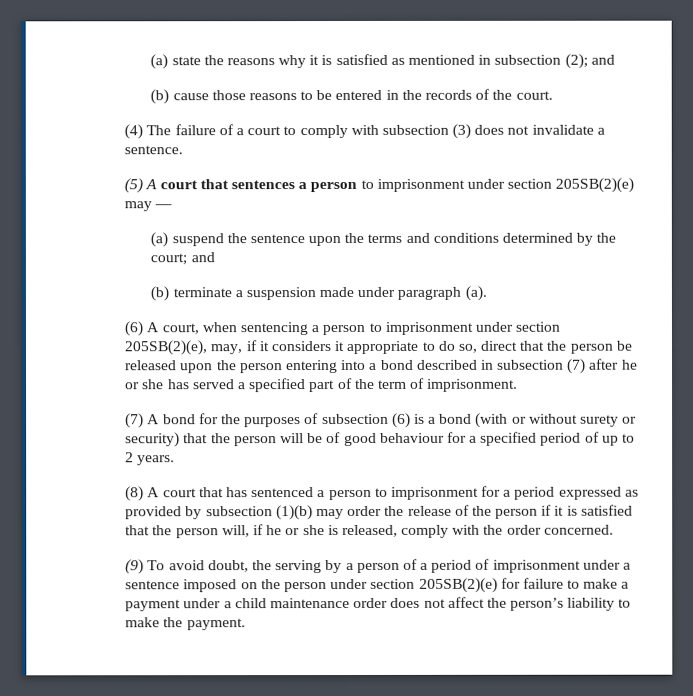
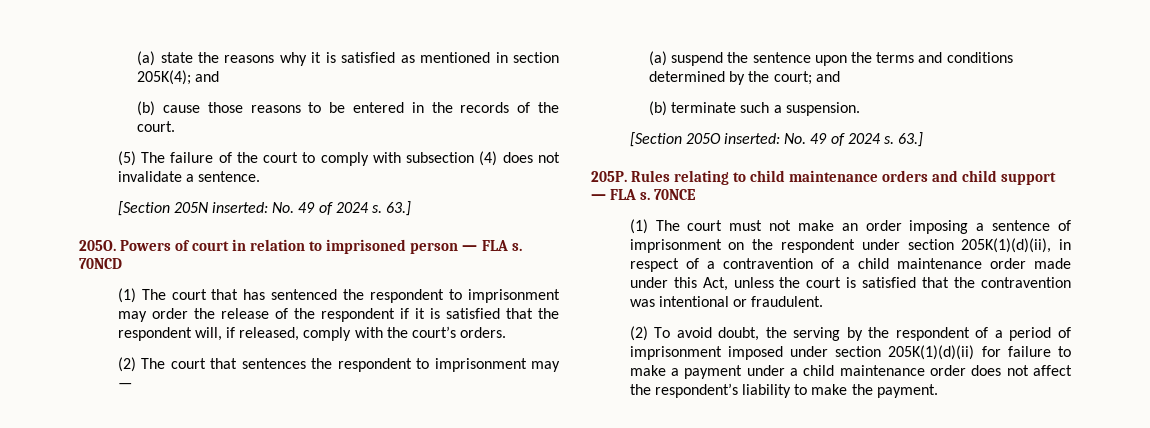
[494,53,588,69] subsection (2); -> [513,52,559,63] [137,70,192,85] section 205K(4);
[124,124,144,140] (4) -> [117,151,136,166] (5)
[235,128,244,136] a -> [236,152,258,163] the
[452,123,472,139] (3) -> [479,151,498,166] (4)
[124,177,635,194] (5) A court that sentences a person to imprisonment under section 205SB(2)(e) -> [117,201,412,216] [79,239,522,254] [79,258,122,269] [117,288,560,303] [117,308,559,322] [117,326,507,341] [117,357,527,372] [Section 205N inserted: No. 49 of 2024 s. 63.] // 205O. Powers of court in relation to imprisoned person — FLA s. 70NCD // (1) The court that has sentenced the respondent to imprisonment may order the release of the respondent if it is satisfied that the respondent will, if released, comply with the court’s orders. // (2) The court that sentences the respondent to imprisonment
[234,285,487,301] [124,321,561,337] [124,340,633,356] [125,358,638,374] [125,377,519,393] [125,412,638,429] [125,431,636,448] [125,452,176,466] [125,485,639,502] [125,504,633,521] [125,524,614,539] [125,559,145,575] a suspension made under paragraph (a). // (6) A court, when sentencing a person to imprisonment under section 205SB(2)(e), may, if it considers it appropriate to do so, direct that the person be released upon the person entering into a bond described in subsection (7) after he or she has served a specified part of the term of imprisonment. // (7) A bond for the purposes of subsection (6) is a bond (with or without surety or security) that the person will be of good behaviour for a specified period of up to 2 years. // (8) A court that has sentenced a person to imprisonment for a period expressed as provided by subsection (1)(b) may order the release of the person if it is satisfied that the person will, if he or she is released, comply with the order concerned. // (9) -> [740,102,860,116] [629,132,924,147] [591,170,1057,185] [591,189,697,200] [629,219,1071,234] [629,238,1071,253] [629,258,1071,272] [629,277,1071,291] [629,296,824,307] [629,326,648,341] such a suspension. // [Section 205O inserted: No. 49 of 2024 s. 63.] // 205P. Rules relating to child maintenance orders and child support — FLA s. 70NCE // (1) The court must not make an order imposing a sentence of imprisonment on the respondent under section 205K(1)(d)(ii), in respect of a contravention of a child maintenance order made under this Act, unless the court is satisfied that the contravention was intentional or fraudulent. // (2)
[345,562,400,573] a person -> [868,327,970,341] the respondent
[582,559,632,570] [125,577,498,593] under a sentence imposed on the person under section 205SB(2)(e) -> [727,345,975,360] imposed under section 205K(1)(d)(ii)
[510,597,565,611] person’s -> [654,383,738,398] respondent’s

